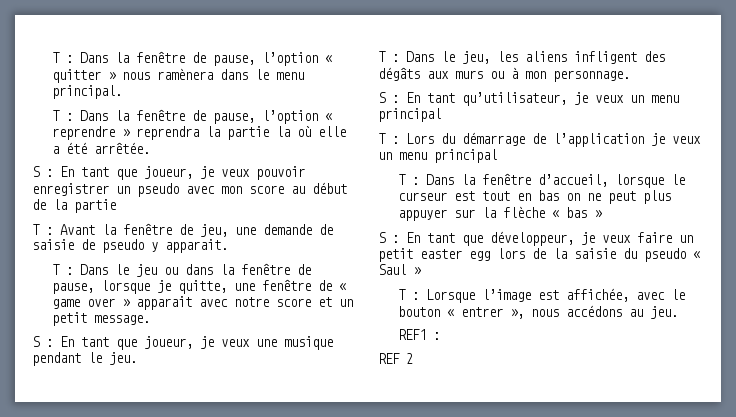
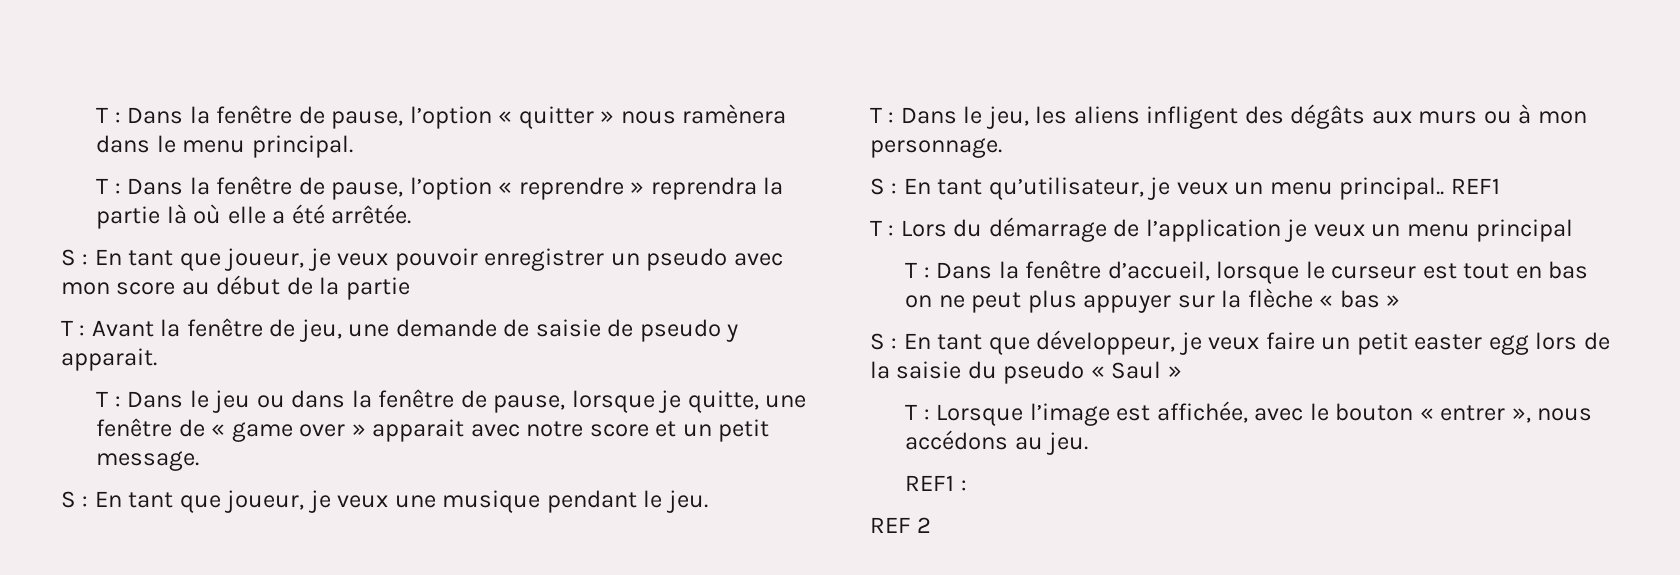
[275,126,290,137] la -> [166,204,187,224] là
[378,108,441,122] principal -> [1339,177,1500,200] principal.. REF1

